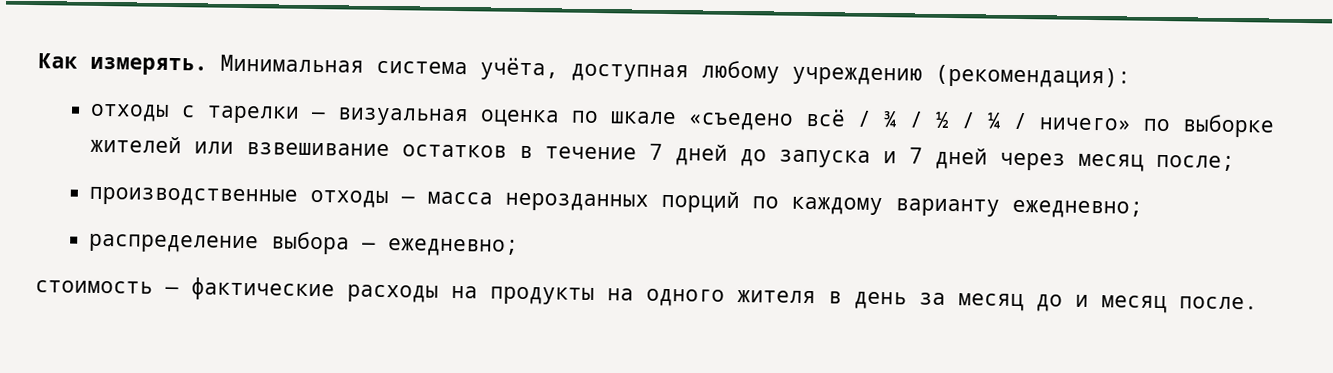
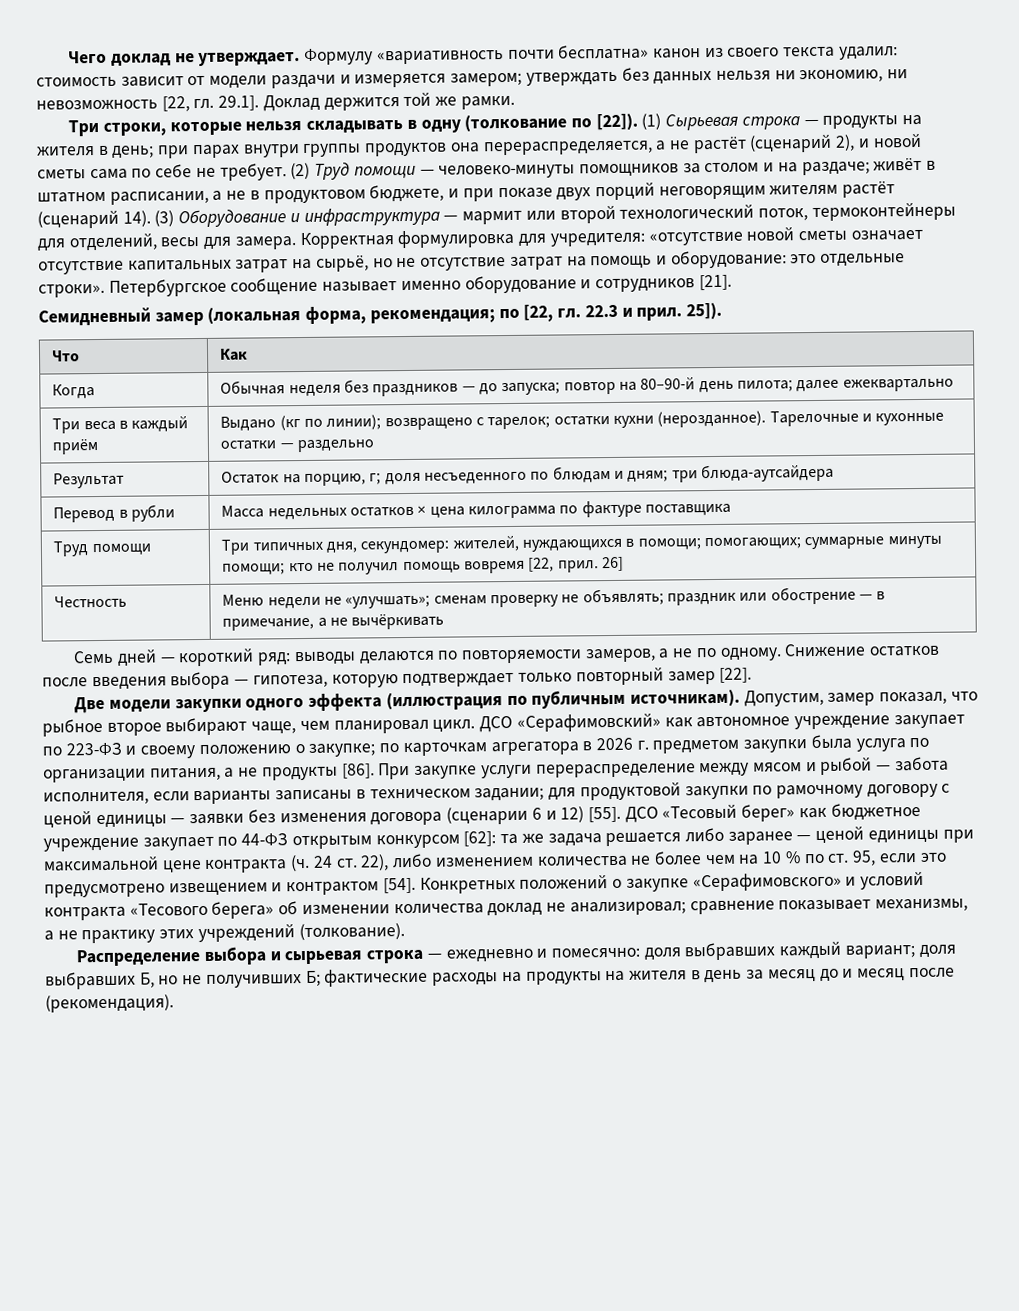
[38,53,1131,89] [89,103,1275,138] [89,135,1235,172] [88,186,1143,219] [88,231,519,257] [35,280,179,295] Как измерять. Минимальная система учёта, доступная любому учреждению (рекомендация): // отходы с тарелки — визуальная оценка по шкале «съедено всё / ¾ / ½ / ¼ / ничего» по выборке жителей или взвешивание остатков в течение 7 дней до запуска и 7 дней через месяц после; // производственные отходы — масса нерозданных порций по каждому варианту ежедневно; // распределение выбора — ежедневно; // стоимость — -> [68,44,898,67] [36,67,909,89] [36,92,515,112] [68,113,923,137] [37,133,922,159] [37,157,937,181] [37,181,896,205] [37,202,956,229] [37,227,923,252] [38,250,906,275] [38,274,732,298] [38,302,722,327] [51,350,81,362] [219,348,249,361] [52,384,96,399] [220,377,954,397] [52,416,189,434] [52,439,100,455] [220,410,945,431] [220,439,375,453] [53,472,125,489] [221,463,834,486] [53,504,176,523] [221,500,731,520] [53,541,151,557] [221,535,942,555] [222,556,624,575] [54,595,128,608] [222,586,886,609] [222,613,445,631] [73,643,941,667] [42,667,753,691] [74,689,978,714] [42,713,965,737] [42,734,930,759] [43,756,949,783] [43,782,951,805] [43,802,921,829] [43,826,974,852] [43,850,947,874] [44,871,924,898] [44,898,968,921] [44,923,405,944] [76,941,956,967] [45,970,321,990] Чего доклад не утверждает. Формулу «вариативность почти бесплатна» канон из своего текста удалил: стоимость зависит от модели раздачи и измеряется замером; утверждать без данных нельзя ни экономию, ни невозможность [22, гл. 29.1]. Доклад держится той же рамки. // Три строки, которые нельзя складывать в одну (толкование по [22]). (1) Сырьевая строка — продукты на жителя в день; при парах внутри группы продуктов она перераспределяется, а не растёт (сценарий 2), и новой сметы сама по себе не требует. (2) Труд помощи — человеко-минуты помощников за столом и на раздаче; живёт в штатном расписании, а не в продуктовом бюджете, и при показе двух порций неговорящим жителям растёт (сценарий 14). (3) Оборудование и инфраструктура — мармит или второй технологический поток, термоконтейнеры для отделений, весы для замера. Корректная формулировка для учредителя: «отсутствие новой сметы означает отсутствие капитальных затрат на сырьё, но не отсутствие затрат на помощь и оборудование: это отдельные строки». Петербургское сообщение называет именно оборудование и сотрудников [21]. // Семидневный замер (локальная форма, рекомендация; по [22, гл. 22.3 и прил. 25]). // Что | Как // Когда | Обычная неделя без праздников — до запуска; повтор на 80–90-й день пилота; далее ежеквартально // Три веса в каждый приём | Выдано (кг по линии); возвращено с тарелок; остатки кухни (нерозданное). Тарелочные и кухонные остатки — раздельно // Результат | Остаток на порцию, г; доля несъеденного по блюдам и дням; три блюда-аутсайдера // Перевод в рубли | Масса недельных остатков × цена килограмма по фактуре поставщика // Труд помощи | Три типичных дня, секундомер: жителей, нуждающихся в помощи; помогающих; суммарные минуты помощи; кто не получил помощь вовремя [22, прил. 26] // Честность | Меню недели не «улучшать»; сменам проверку не объявлять; праздник или обострение — в примечание, а не вычёркивать // Семь дней — короткий ряд: выводы делаются по повторяемости замеров, а не по одному. Снижение остатков после введения выбора — гипотеза, которую подтверждает только повторный замер [22]. // Две модели закупки одного эффекта (иллюстрация по публичным источникам). Допустим, замер показал, что рыбное второе выбирают чаще, чем планировал цикл. ДСО «Серафимовский» как автономное учреждение закупает по 223-ФЗ и своему положению о закупке; по карточкам агрегатора в 2026 г. предметом закупки была услуга по организации питания, а не продукты [86]. При закупке услуги перераспределение между мясом и рыбой — забота исполнителя, если варианты записаны в техническом задании; для продуктовой закупки по рамочному договору с ценой единицы — заявки без изменения договора (сценарии 6 и 12) [55]. ДСО «Тесовый берег» как бюджетное учреждение закупает по 44-ФЗ открытым конкурсом [62]: та же задача решается либо заранее — ценой единицы при максимальной цене контракта (ч. 24 ст. 22), либо изменением количества не более чем на 10 % по ст. 95, если это предусмотрено извещением и контрактом [54]. Конкретных положений о закупке «Серафимовского» и условий контракта «Тесового берега» об изменении количества доклад не анализировал; сравнение показывает механизмы, а не практику этих учреждений (толкование). // Распределение выбора и сырьевая строка — ежедневно и помесячно: доля выбравших каждый вариант; доля выбравших Б, но не получивших Б;
[646,288,725,307] одного -> (626, 976) none
[1179,296,1258,310] после. -> [908,967,955,979] [45,994,174,1013] после (рекомендация).

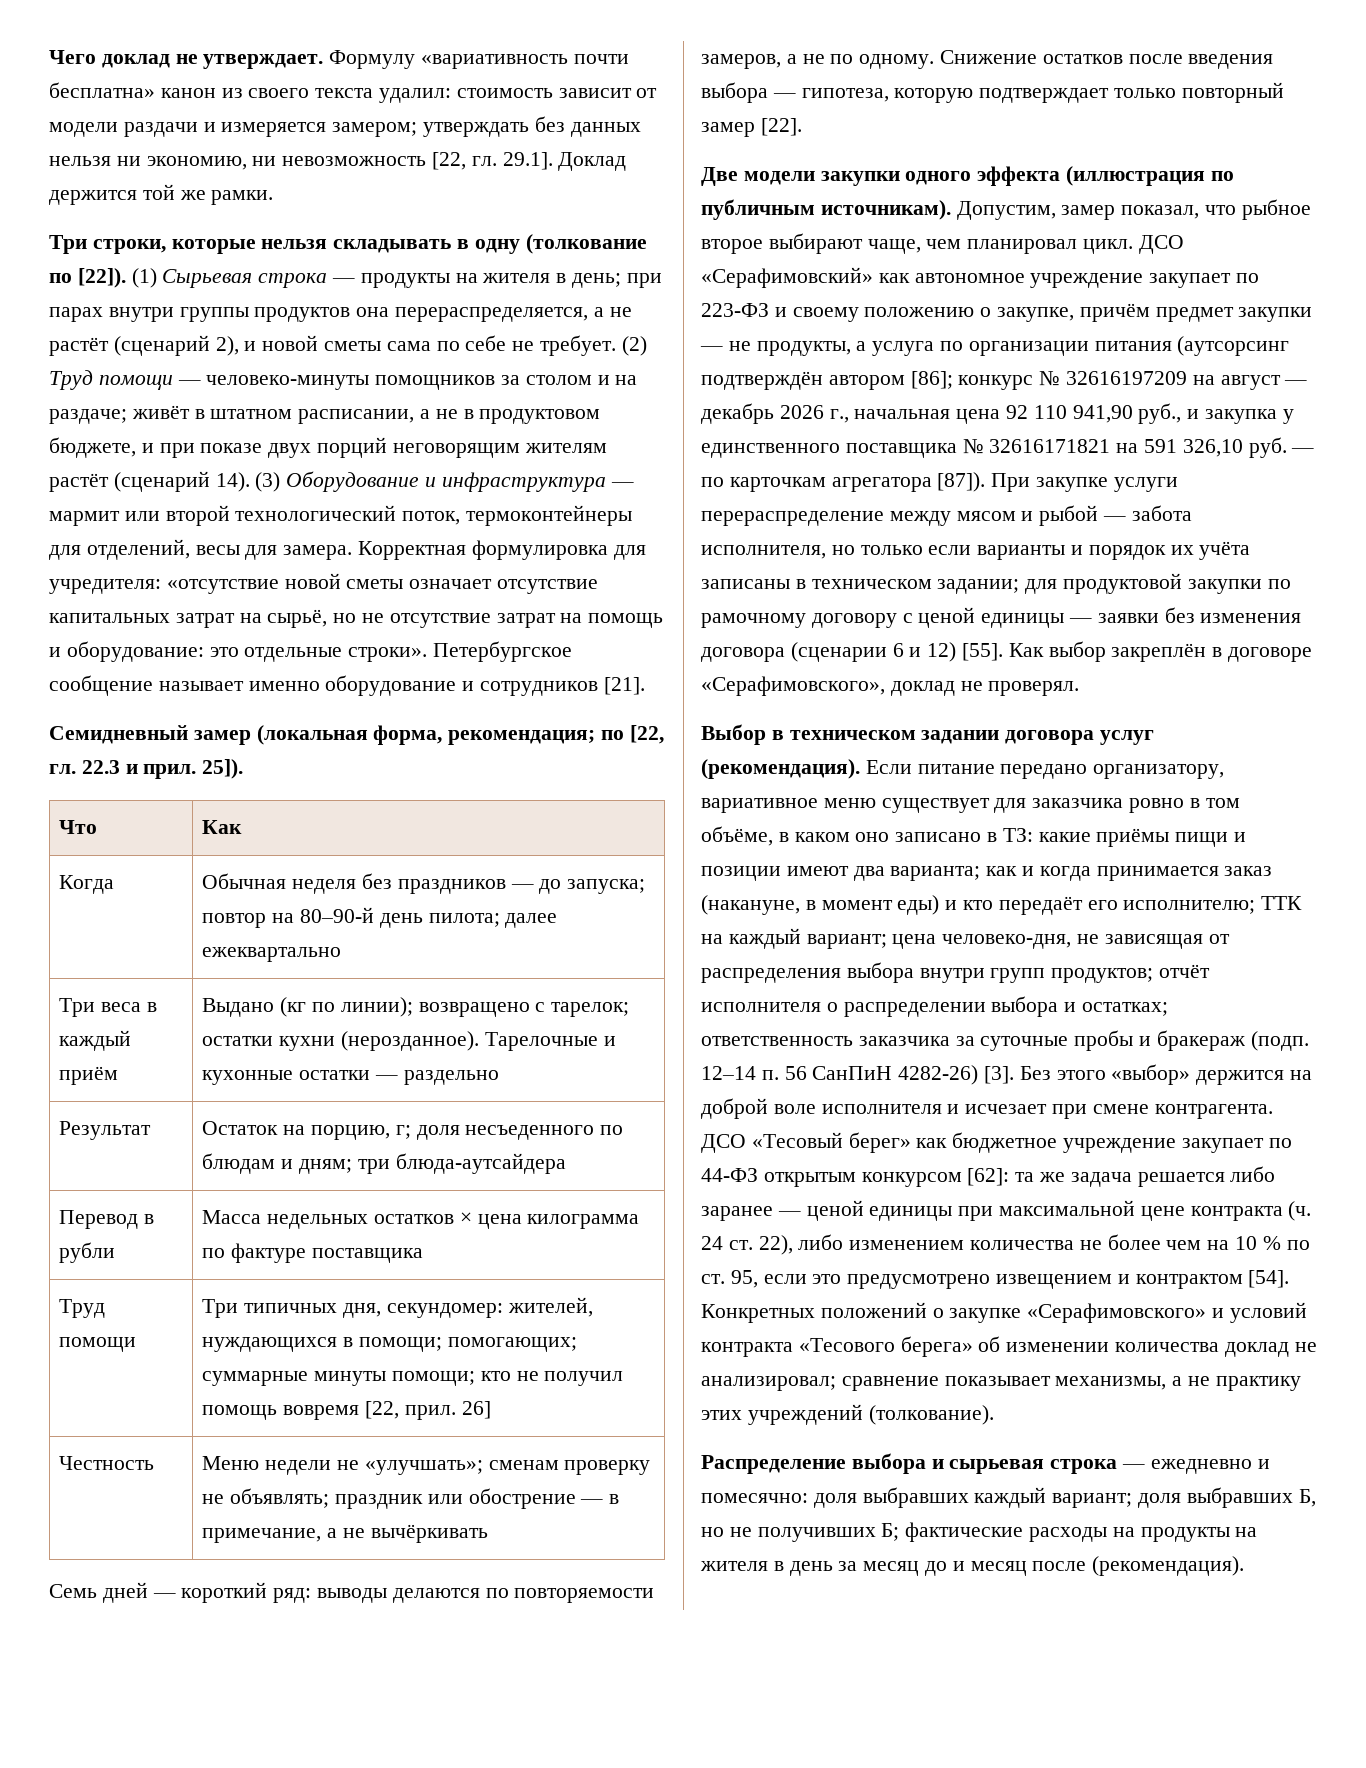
[308,734,930,757] [43,763,375,783] закупке; по карточкам агрегатора в 2026 г. предметом закупки была услуга по организации питания, а не продукты [86]. -> [997,303,1313,322] [700,336,1290,356] [701,371,1308,390] [701,403,1294,424] [701,437,1315,458] [701,472,986,492] закупке, причём предмет закупки — не продукты, а услуга по организации питания (аутсорсинг подтверждён автором [86]; конкурс № 32616197209 на август — декабрь 2026 г., начальная цена 92 110 941,90 руб., и закупка у единственного поставщика № 32616171821 на 591 326,10 руб. — по карточкам агрегатора [87]).
[152,790,272,805] если варианты -> [831,541,1251,560] но только если варианты и порядок их учёта
(621, 814) none -> [1008,641,1313,662] [701,676,1080,696] [701,724,1155,745] [701,759,1225,779] [701,798,1240,813] [701,826,1247,847] [701,866,1273,881] [701,895,1303,915] [701,928,1230,949] [701,962,1211,983] [701,996,1169,1017] [701,1030,1309,1051] [701,1064,1313,1085] [701,1098,1273,1119] Как выбор закреплён в договоре «Серафимовского», доклад не проверял. // Выбор в техническом задании договора услуг (рекомендация). Если питание передано организатору, вариативное меню существует для заказчика ровно в том объёме, в каком оно записано в ТЗ: какие приёмы пищи и позиции имеют два варианта; как и когда принимается заказ (накануне, в момент еды) и кто передаёт его исполнителю; ТТК на каждый вариант; цена человеко-дня, не зависящая от распределения выбора внутри групп продуктов; отчёт исполнителя о распределении выбора и остатках; ответственность заказчика за суточные пробы и бракераж (подп. 12–14 п. 56 СанПиН 4282-26) [3]. Без этого «выбор» держится на доброй воле исполнителя и исчезает при смене контрагента.

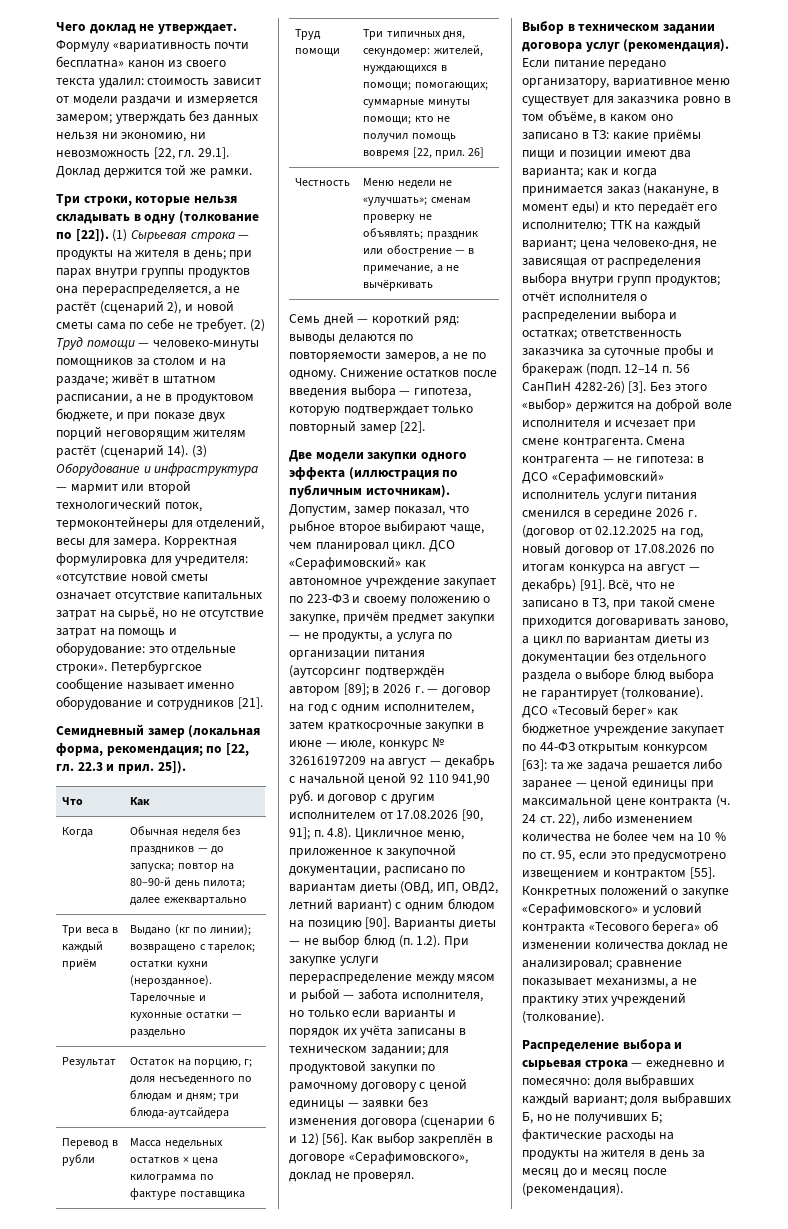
[910,371,953,389] [86]; -> [343,683,491,696] [289,704,474,714] [289,722,484,732] [289,740,376,750] [89]; в 2026 г. — договор на год с одним исполнителем, затем краткосрочные закупки в июне — июле,
[779,403,1294,424] [701,437,1315,458] [701,472,986,492] 2026 г., начальная цена 92 110 941,90 руб., и закупка у единственного поставщика № 32616171821 на 591 326,10 руб. — по карточкам агрегатора [87]). -> [289,772,491,786] [289,790,435,804] [289,809,483,822] [289,827,464,840] [289,844,457,858] [289,866,466,876] [289,881,498,894] [289,898,495,912] [289,917,496,930] [289,934,441,948] с начальной ценой 92 110 941,90 руб. и договор с другим исполнителем от 17.08.2026 [90, 91]; п. 4.8). Цикличное меню, приложенное к закупочной документации, расписано по вариантам диеты (ОВД, ИП, ОВД2, летний вариант) с одним блюдом на позицию [90]. Варианты диеты — не выбор блюд (п. 1.2).
[962,643,1004,661] [55]. -> [322,1133,348,1145] [56].
(1273, 1111) none -> [646,436,686,446] [522,456,704,466] [522,470,664,484] [522,492,698,502] [522,508,697,520] [522,525,703,538] [522,542,714,556] [522,564,700,574] [522,578,675,592] [522,596,716,610] [522,618,729,628] [522,636,710,646] [522,650,707,664] [522,668,714,682] [522,687,704,700] Смена контрагента — не гипотеза: в ДСО «Серафимовский» исполнитель услуги питания сменился в середине 2026 г. (договор от 02.12.2025 на год, новый договор от 17.08.2026 по итогам конкурса на август — декабрь) [91]. Всё, что не записано в ТЗ, при такой смене приходится договаривать заново, а цикл по вариантам диеты из документации без отдельного раздела о выборе блюд выбора не гарантирует (толкование).
[967,1168,1010,1186] [62]: -> [522,759,547,771] [63]:
[1248,1270,1290,1288] [54]. -> [689,867,715,879] [55].

